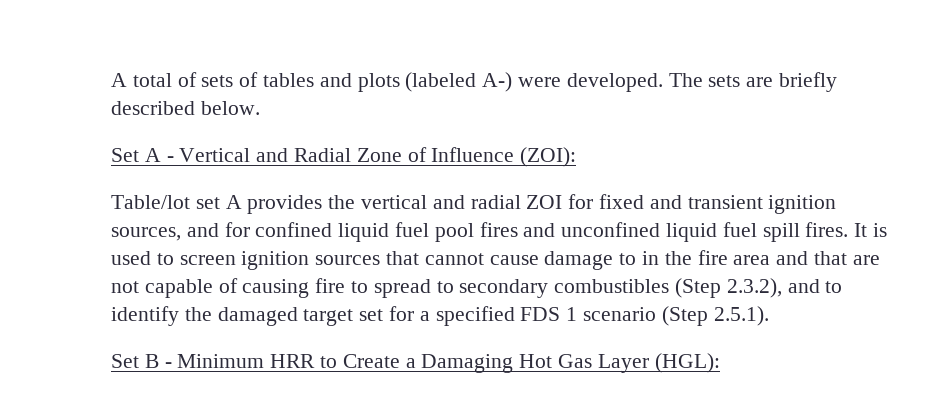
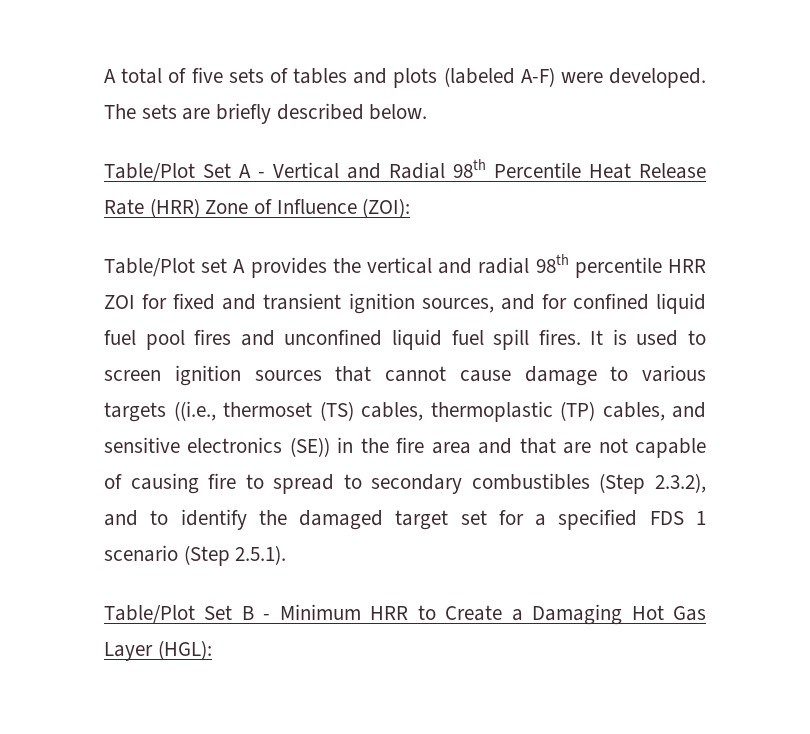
(197, 79) none -> [191,67,223,83] five
[482,72,513,92] A-) -> [520,67,555,87] A-F)
(260, 108) none -> [104,163,195,182] Table/Plot
(352, 155) none -> [453,159,706,179] [104,198,200,218] 98th Percentile Heat Release Rate (HRR)
[111,195,190,209] Table/lot -> [104,258,195,277] Table/Plot
(521, 202) none -> [535,254,706,278] 98th percentile HRR
(637, 259) none -> [642,365,706,382] [104,401,706,422] [104,437,330,457] various targets ((i.e., thermoset (TS) cables, thermoplastic (TP) cables, and sensitive electronics (SE))
(769, 316) none -> [104,605,195,624] Table/Plot

